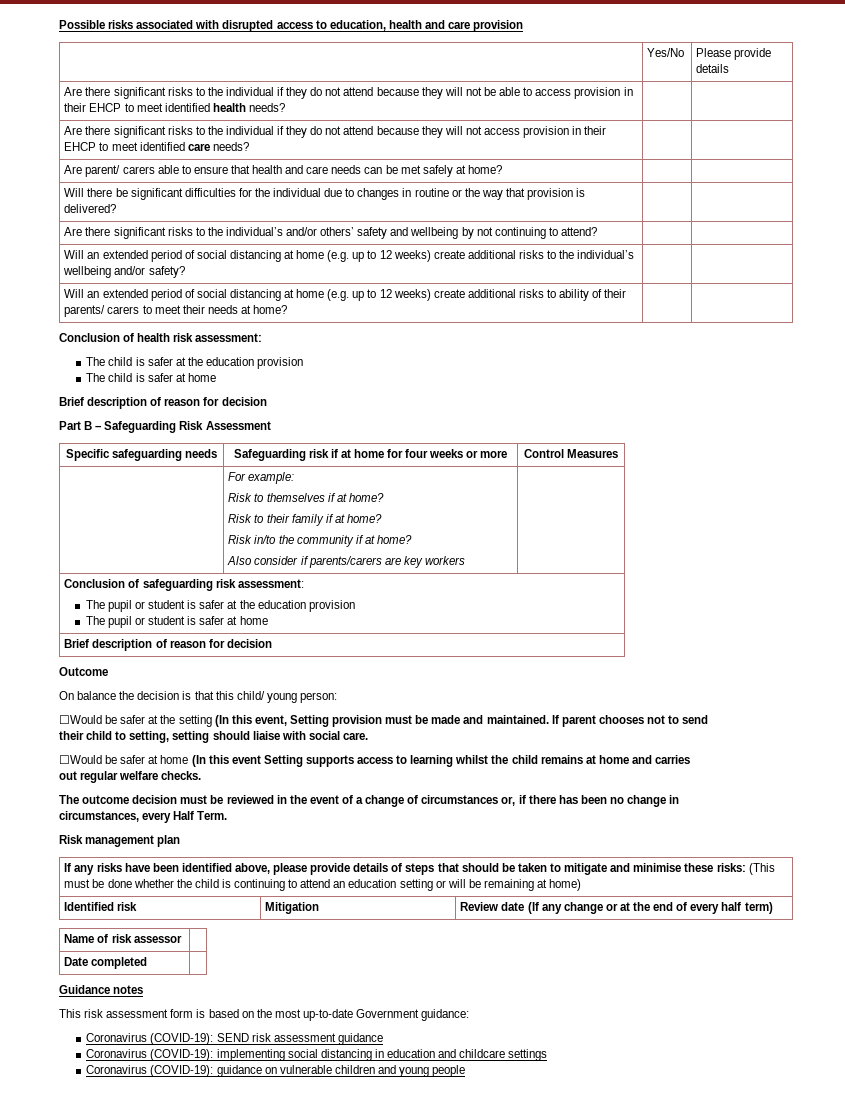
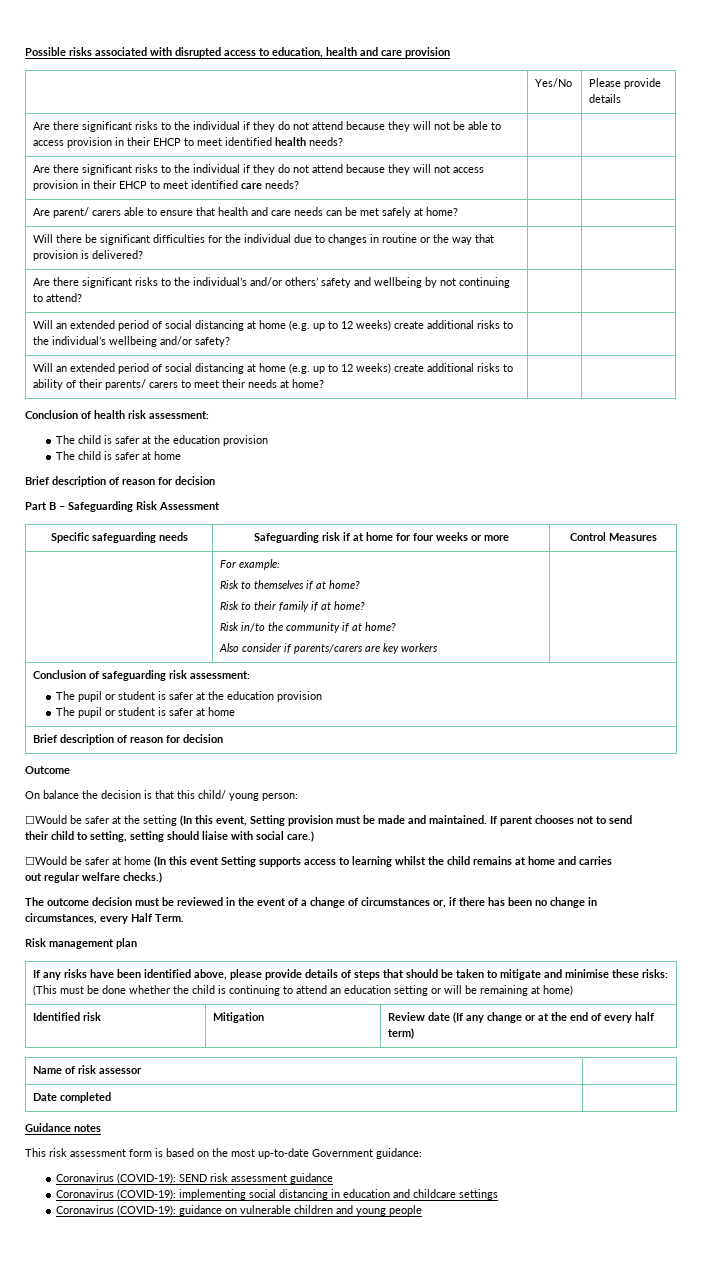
[342,732,368,740] care. -> [287,831,314,842] care.)
[161,771,202,780] checks. -> [123,872,162,883] checks.)

